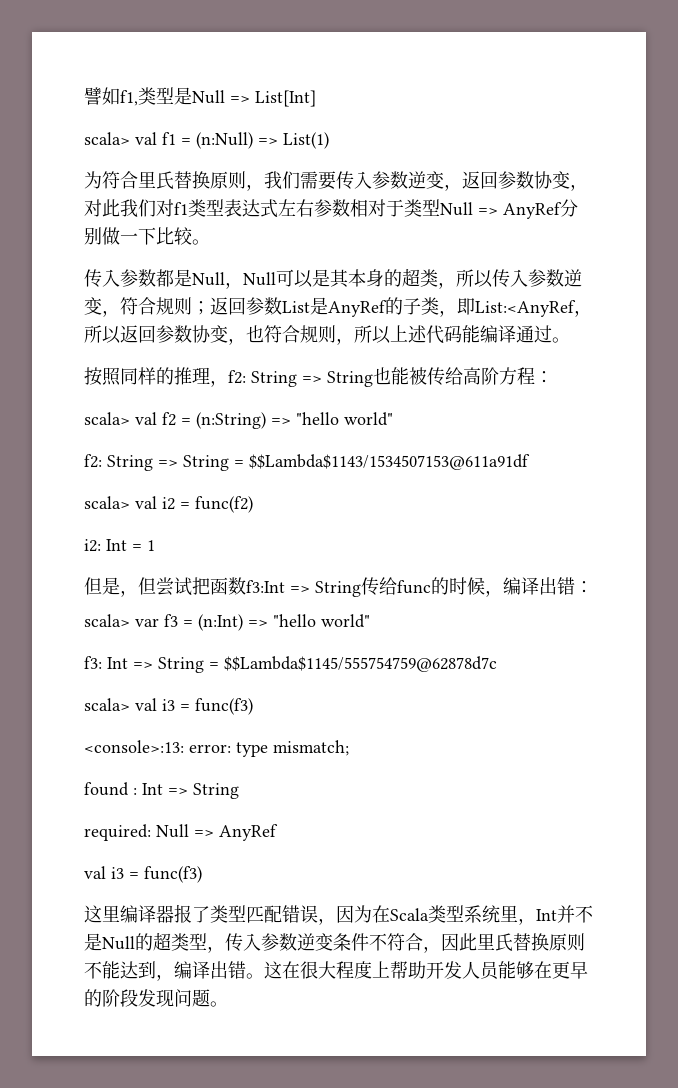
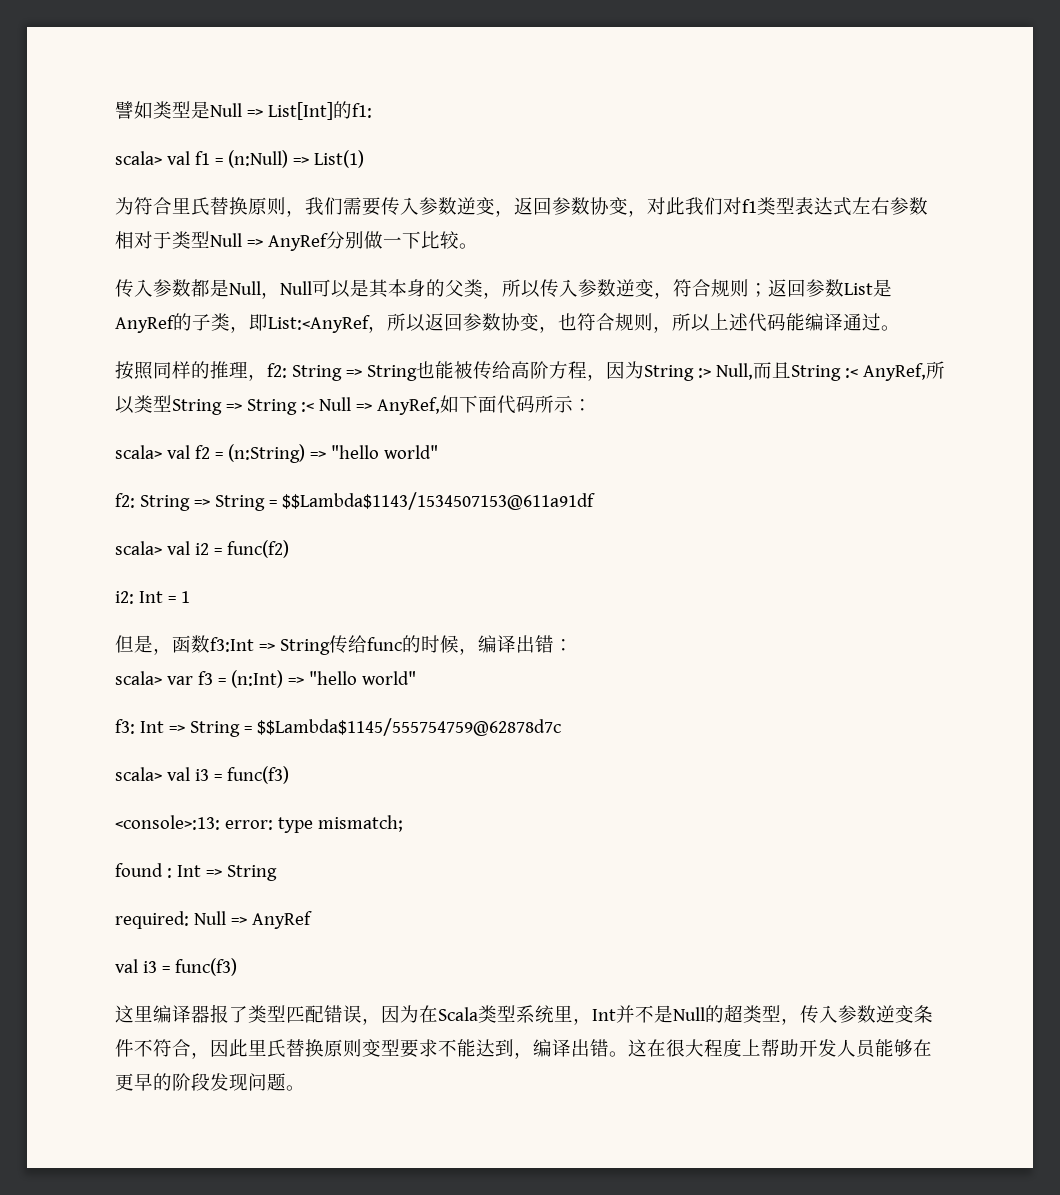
[120,90,138,106] f1, -> (153, 110) none
(316, 98) none -> [332,101,372,119] 的f1:
[402,268,420,287] 超 -> [445,280,464,297] 父
(535, 376) none -> [586,361,945,381] [115,395,573,415] ，因为String :> Null,而且String :< AnyRef,所以类型String => String :< Null => AnyRef,如下面代码所示
[138,577,210,596] 但尝试把 -> (172, 651) none
(585, 942) none -> [362,1039,438,1058] 变型要求

